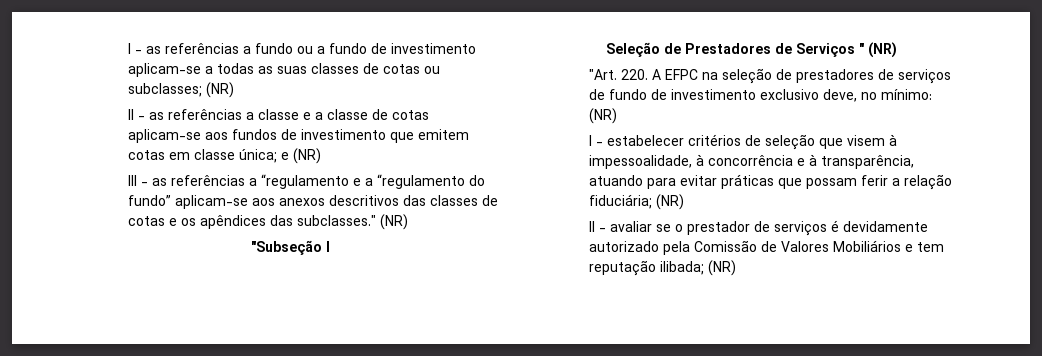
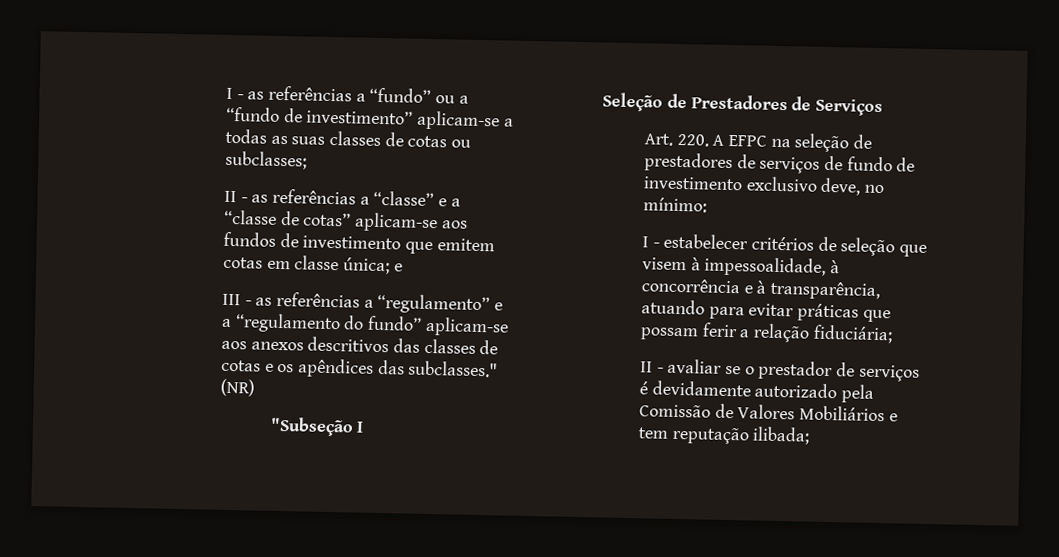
[254,43,293,54] fundo -> [369,87,432,103] “fundo”
[328,43,476,54] fundo de investimento -> [225,106,414,125] “fundo de investimento”
[205,82,234,98] (NR) -> (307, 160) none
[257,109,429,120] classe e a classe de cotas -> [373,190,461,207] [223,209,352,227] “classe” e a “classe de cotas”
[292,148,321,164] (NR) -> (403, 267) none
[260,174,349,189] “regulamento -> [377,293,491,315] “regulamento”
[859,42,897,58] [588,69,617,80] " (NR) // "Art. -> [643,133,673,146] // Art.
[588,108,617,124] (NR) -> (707, 205) none
[655,194,684,210] (NR) -> (893, 334) none
[707,260,736,276] (NR) -> (811, 435) none

